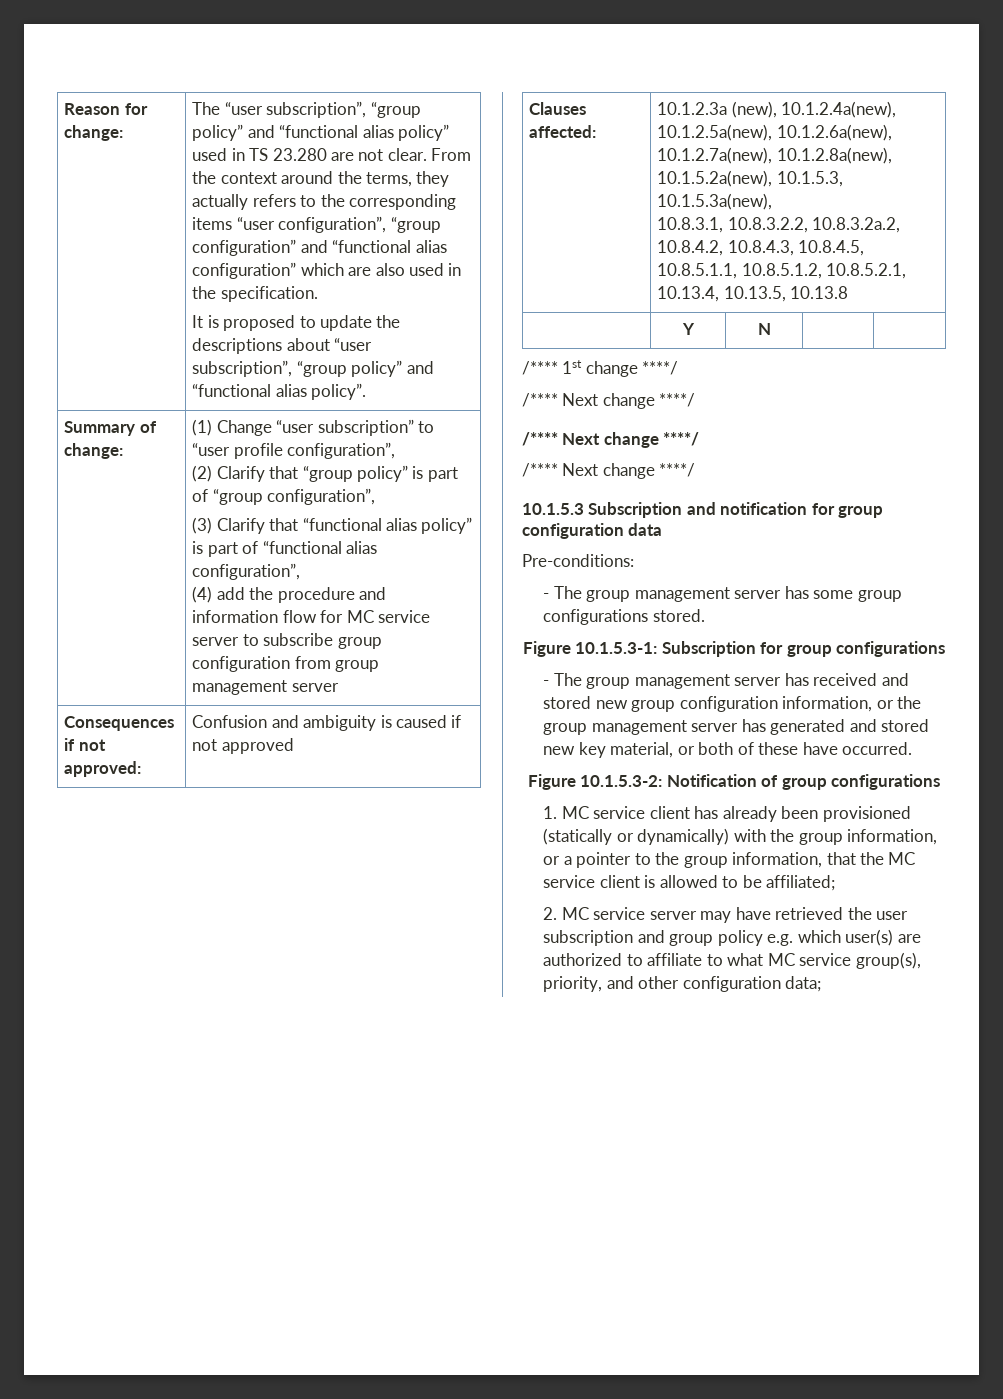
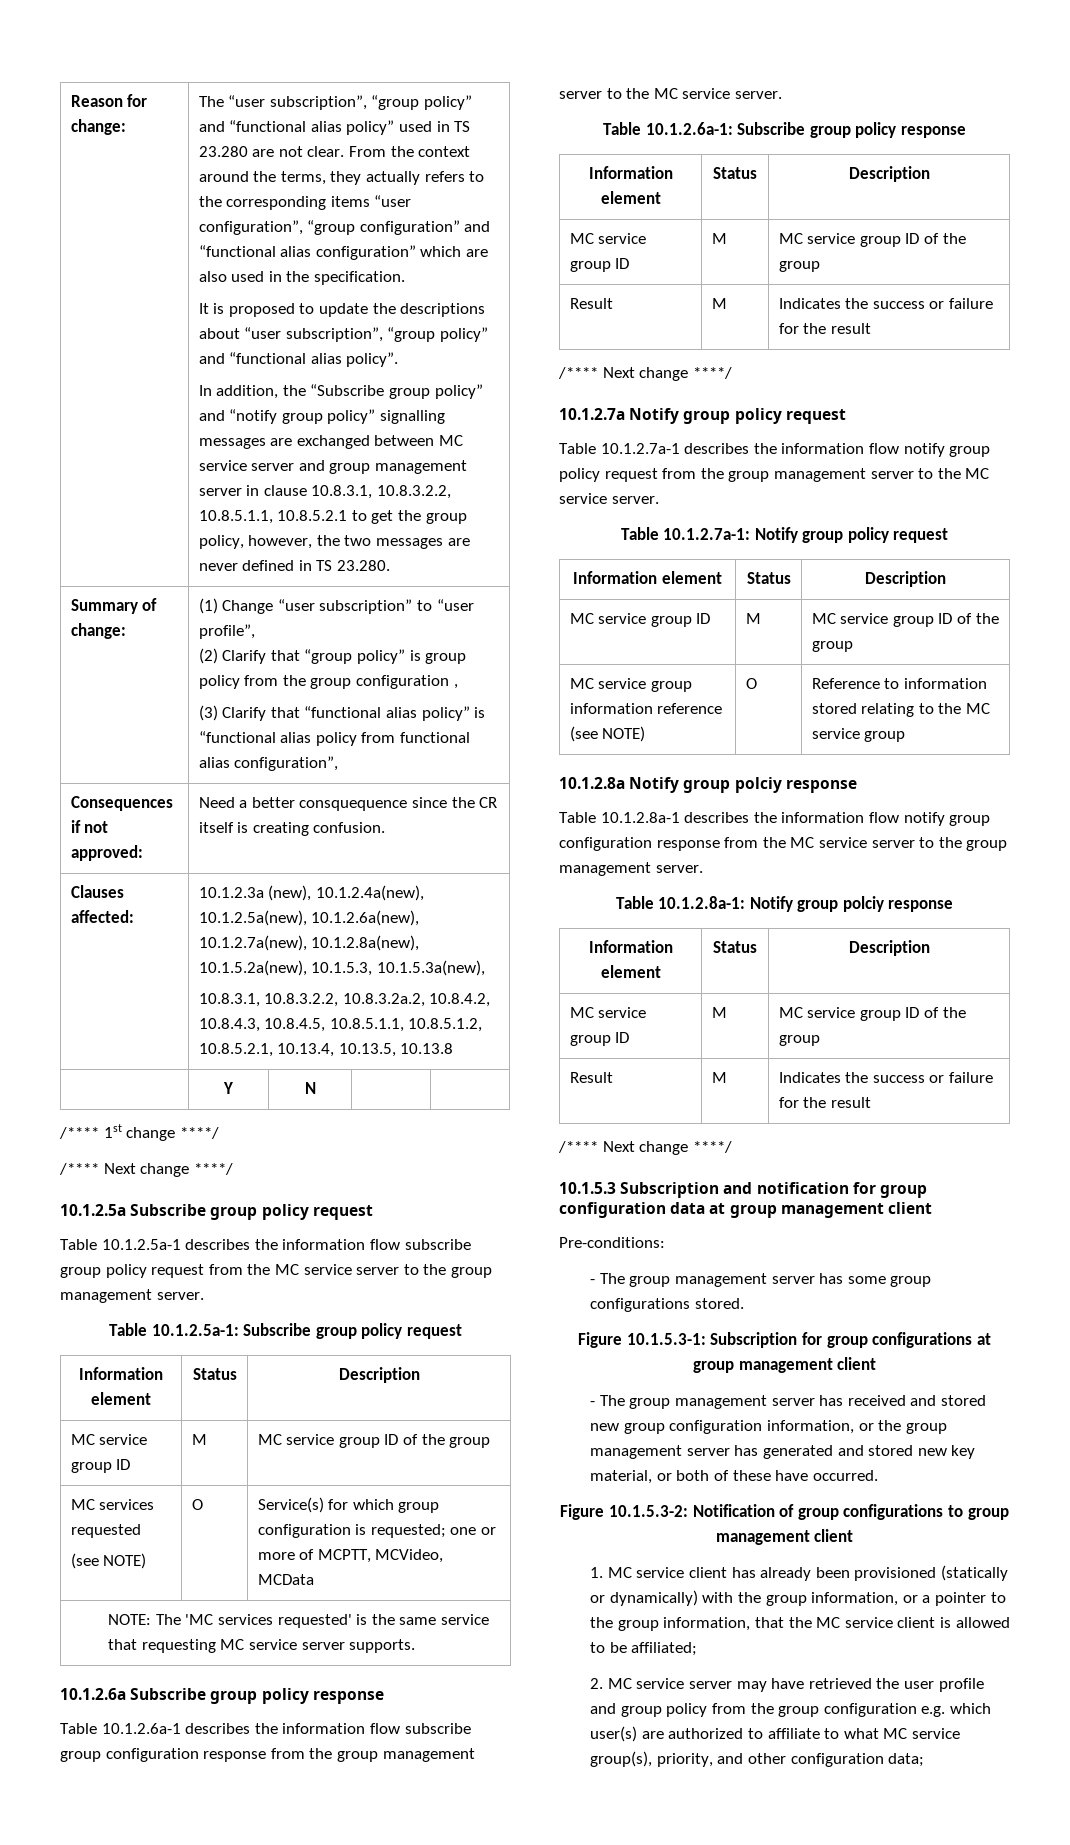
(367, 391) none -> [198,384,483,399] [198,409,446,424] [198,435,464,449] [198,460,468,474] [198,485,452,499] [198,510,467,524] [198,535,470,549] [198,560,391,571] // In addition, the “Subscribe group policy” and “notify group policy” signalling messages are exchanged between MC service server and group management server in clause 10.8.3.1, 10.8.3.2.2, 10.8.5.1.1, 10.8.5.2.1 to get the group policy, however, the two messages are never defined in TS 23.280.
[233,442,396,459] profile configuration”, -> [198,624,255,639] profile”,
[427,467,458,482] [192,488,376,505] part of “group configuration”, -> [425,653,467,664] [198,675,458,689] group policy from the group configuration ,
[207,541,378,557] [192,563,301,580] [192,586,387,603] [192,610,431,623] [192,633,382,649] [192,656,380,672] [192,680,339,695] [64,716,175,731] [64,738,106,751] [64,761,142,777] [192,715,462,731] [192,738,294,754] part of “functional alias configuration”, // (4) add the procedure and information flow for MC service server to subscribe group configuration from group management server // Consequences if not approved: | Confusion and ambiguity is caused if not approved -> [198,731,471,746] [198,756,339,771] [70,796,173,811] [70,820,109,833] [70,845,143,861] [198,797,498,811] [198,822,386,836] “functional alias policy from functional alias configuration”, // Consequences if not approved: | Need a better consquequence since the CR itself is creating confusion.
[522,432,700,448] /**** Next change ****/ -> [60,1204,373,1220] [60,1239,471,1250] [60,1264,492,1278] [60,1289,204,1303] [109,1323,462,1339] [79,1367,163,1380] [91,1392,151,1405] [192,1368,237,1380] [338,1367,420,1383] [70,1434,148,1445] [70,1459,131,1473] [191,1434,207,1445] [257,1434,491,1448] [70,1499,155,1510] [70,1524,141,1538] [70,1553,147,1569] [191,1499,203,1510] [257,1497,440,1513] [257,1524,497,1538] [257,1549,444,1563] [257,1574,314,1585] [108,1614,489,1628] [108,1639,416,1653] [60,1688,384,1704] [60,1723,471,1734] [60,1748,475,1762] [559,88,782,99] [603,122,966,138] [588,166,673,179] [600,191,661,204] [713,167,757,179] [848,166,930,182] [569,233,647,244] [569,258,630,272] [711,233,727,244] [778,233,966,247] [778,261,820,272] [569,298,613,309] [711,298,727,309] [778,298,994,309] [778,323,871,334] [558,367,732,381] [559,408,846,424] [559,443,991,457] [559,468,990,482] [559,493,659,504] [620,527,949,543] [573,571,722,584] [746,572,791,584] [865,571,946,587] [569,613,711,627] [745,613,761,624] [811,613,999,627] [811,641,853,652] [569,678,692,692] [569,703,723,714] [569,726,646,742] [745,678,757,689] [811,678,987,689] [811,703,991,717] [811,728,906,742] [559,777,857,793] [559,812,991,826] [559,837,1008,851] [559,862,703,876] [615,896,954,912] [588,940,673,953] [600,965,661,978] [713,941,757,953] [848,940,930,956] [569,1007,647,1018] [569,1032,630,1046] [711,1007,727,1018] [778,1007,966,1021] [778,1035,820,1046] [569,1072,613,1083] [711,1072,727,1083] [778,1072,994,1083] [778,1097,871,1108] 10.1.2.5a Subscribe group policy request // Table 10.1.2.5a-1 describes the information flow subscribe group policy request from the MC service server to the group management server. // Table 10.1.2.5a-1: Subscribe group policy request // Information element | Status | Description // MC service group ID | M | MC service group ID of the group // MC services requested // (see NOTE) | O | Service(s) for which group configuration is requested; one or more of MCPTT, MCVideo, MCData // NOTE: The 'MC services requested' is the same service that requesting MC service server supports. // 10.1.2.6a Subscribe group policy response // Table 10.1.2.6a-1 describes the information flow subscribe group configuration response from the group management server to the MC service server. // Table 10.1.2.6a-1: Subscribe group policy response // Information element | Status | Description // MC service group ID | M | MC service group ID of the group // Result | M | Indicates the success or failure for the result // /**** Next change ****/ // 10.1.2.7a Notify group policy request // Table 10.1.2.7a-1 describes the information flow notify group policy request from the group management server to the MC service server. // Table 10.1.2.7a-1: Notify group policy request // Information element | Status | Description // MC service group ID | M | MC service group ID of the group // MC service group information reference (see NOTE) | O | Reference to information stored relating to the MC service group // 10.1.2.8a Notify group polciy response // Table 10.1.2.8a-1 describes the information flow notify group configuration response from the MC service server to the group management server. // Table 10.1.2.8a-1: Notify group polciy response // Information element | Status | Description // MC service group ID | M | MC service group ID of the group // Result | M | Indicates the success or failure for the result
(663, 529) none -> [709,1202,932,1218] at group management client
(946, 649) none -> [976,1333,991,1345] [692,1357,877,1373] at group management client
(941, 782) none -> [947,1505,1009,1520] [715,1529,854,1545] to group management client
[543,930,634,946] subscription -> [938,1678,984,1692] profile
(763, 938) none -> [712,1703,917,1717] from the group configuration

